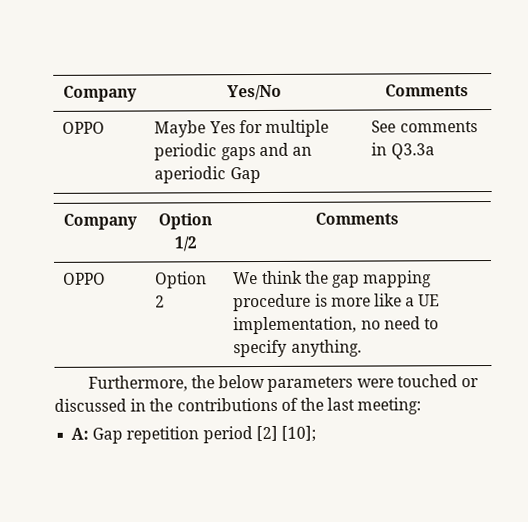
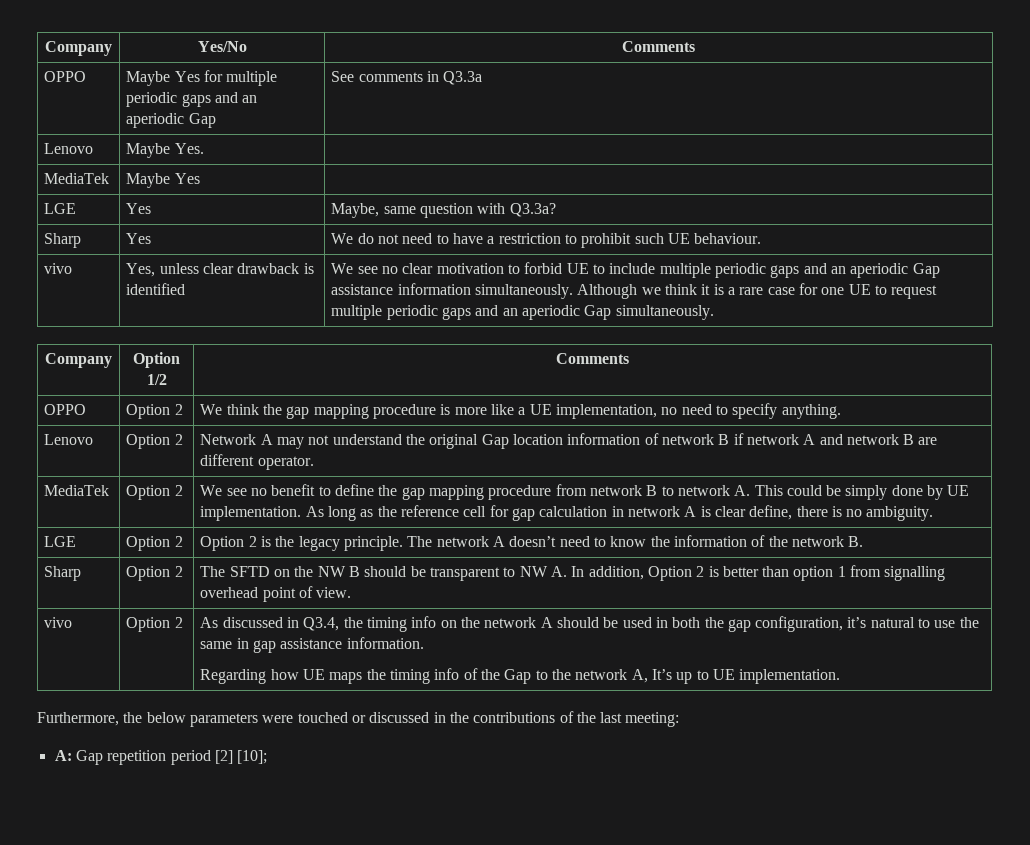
(435, 151) none -> [44,143,94,154] [126,143,204,158] [44,173,110,184] [126,173,200,188] [44,203,77,214] [126,203,152,214] [331,203,556,218] [44,233,82,248] [126,233,152,244] [331,233,762,248] [44,263,73,274] [126,263,314,277] [126,283,186,295] [331,262,940,278] [331,283,938,299] [331,305,714,320] // Lenovo | Maybe Yes. | // MediaTek | Maybe Yes | // LGE | Yes | Maybe, same question with Q3.3a? // Sharp | Yes | We do not need to have a restriction to prohibit such UE behaviour. // vivo | Yes, unless clear drawback is identified | We see no clear motivation to forbid UE to include multiple periodic gaps and an aperiodic Gap assistance information simultaneously. Although we think it is a rare case for one UE to request multiple periodic gaps and an aperiodic Gap simultaneously.
(362, 348) none -> [44,434,94,445] [126,434,183,449] [200,433,938,449] [200,454,314,470] [44,485,110,496] [126,485,183,500] [200,484,970,500] [200,505,934,521] [44,536,77,547] [126,536,183,551] [200,535,864,551] [44,566,82,581] [126,566,183,581] [200,565,946,581] [200,586,352,602] [44,617,73,628] [126,617,183,632] [200,616,979,632] [200,637,424,653] [200,668,841,684] // Lenovo | Option 2 | Network A may not understand the original Gap location information of network B if network A and network B are different operator. // MediaTek | Option 2 | We see no benefit to define the gap mapping procedure from network B to network A. This could be simply done by UE implementation. As long as the reference cell for gap calculation in network A is clear define, there is no ambiguity. // LGE | Option 2 | Option 2 is the legacy principle. The network A doesn’t need to know the information of the network B. // Sharp | Option 2 | The SFTD on the NW B should be transparent to NW A. In addition, Option 2 is better than option 1 from signalling overhead point of view. // vivo | Option 2 | As discussed in Q3.4, the timing info on the network A should be used in both the gap configuration, it’s natural to use the same in gap assistance information. // Regarding how UE maps the timing info of the Gap to the network A, It’s up to UE implementation.

